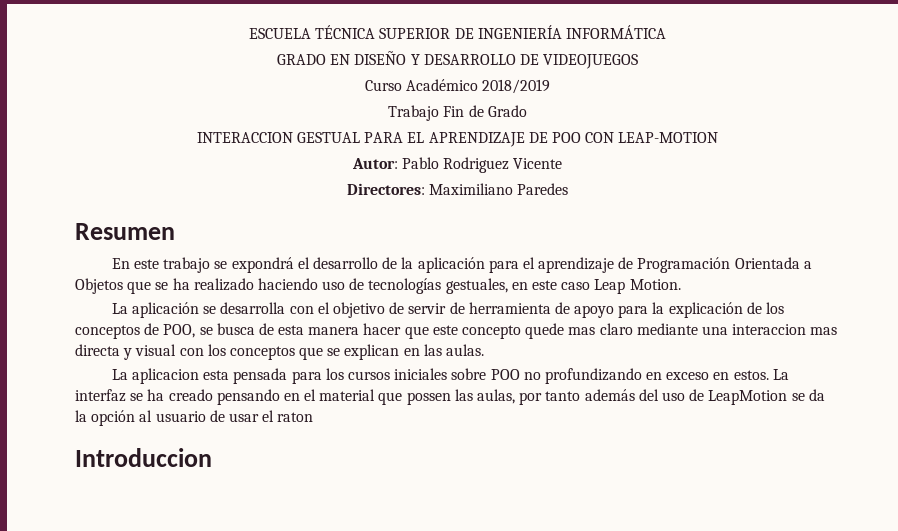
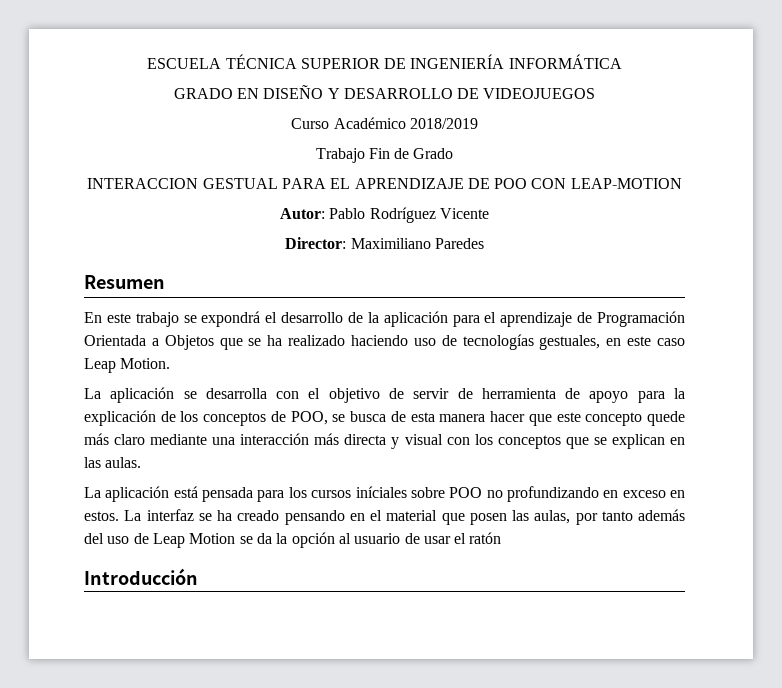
[443,157,510,173] Rodriguez -> [369,207,436,223] Rodríguez
[346,183,425,195] Directores: -> [285,237,347,249] Director:
[568,327,596,335] mas -> [84,433,109,445] más
[732,324,838,335] interaccion mas -> [240,433,340,445] interacción más
[132,368,230,384] aplicacion esta -> [105,486,198,502] aplicación está
[394,368,448,380] iniciales -> [355,486,407,498] iníciales
[406,392,451,405] possen -> [469,513,507,525] posen
[708,390,788,405] LeapMotion -> [152,533,236,548] Leap Motion
[277,412,314,422] [75,448,212,467] raton // Introduccion -> [469,532,502,544] [84,568,198,585] ratón // Introducción

